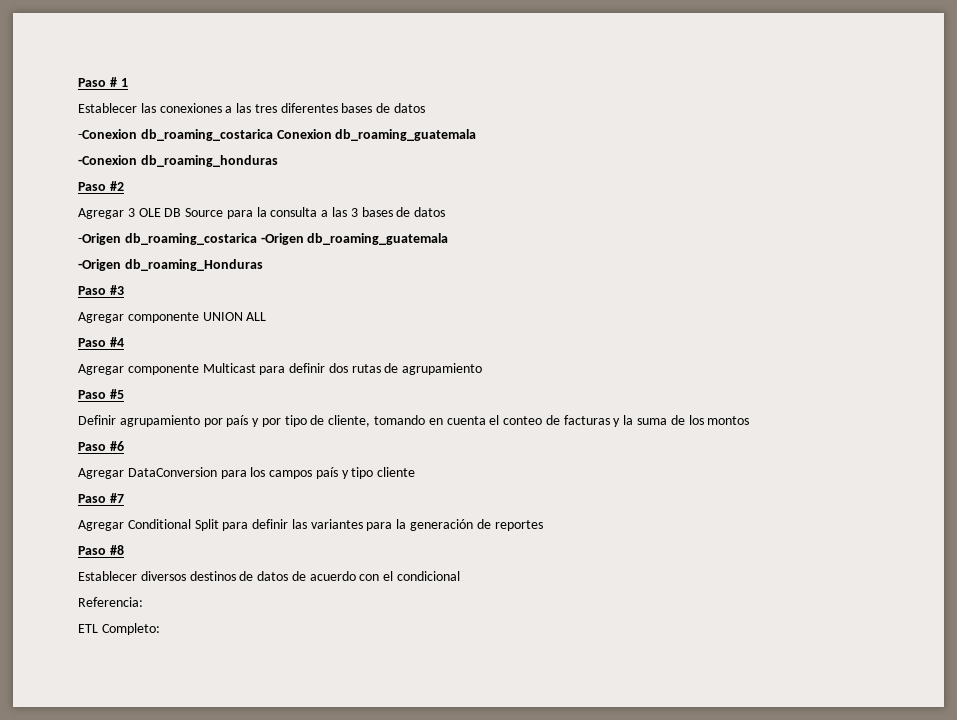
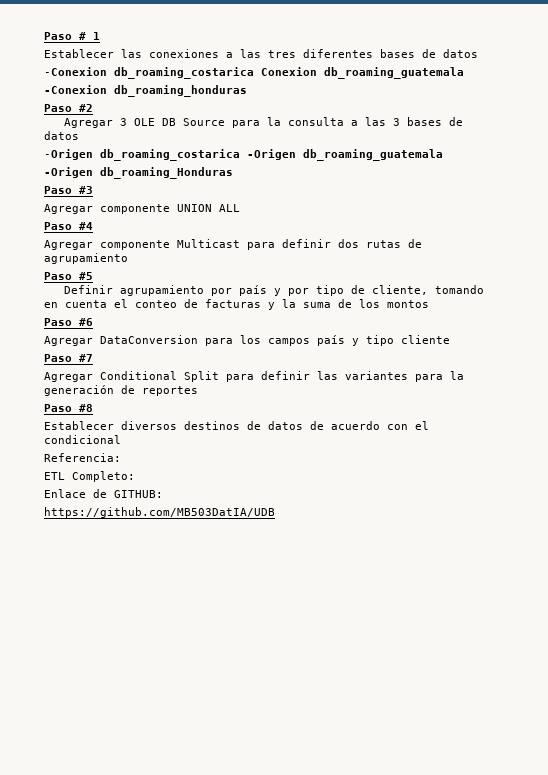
(160, 629) none -> [44,489,163,498] [44,507,275,518] // Enlace de GITHUB: // https://github.com/MB503DatIA/UDB

